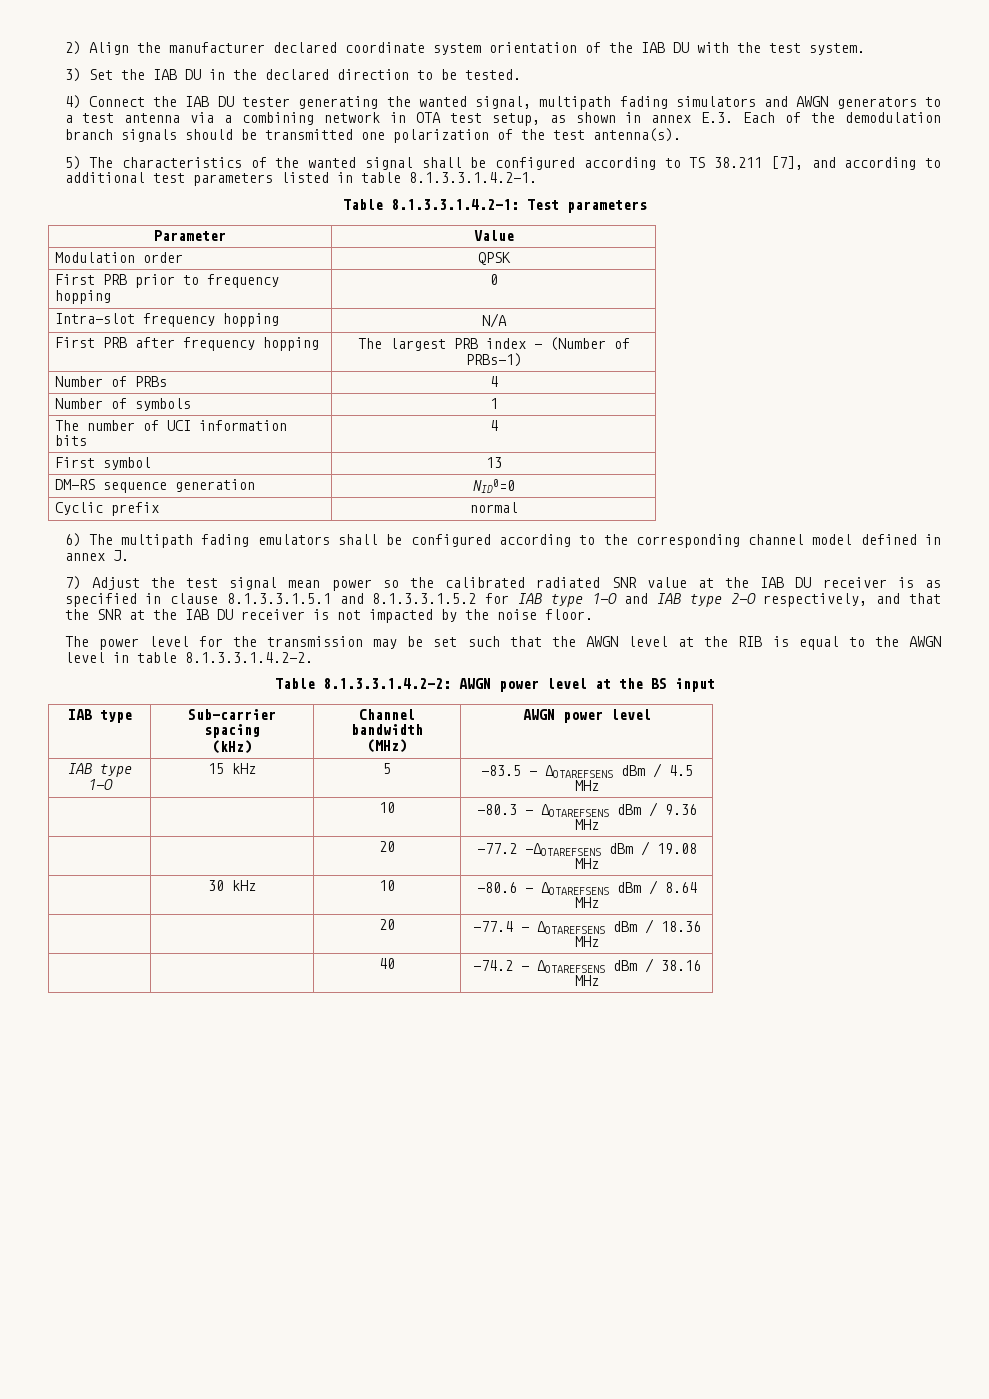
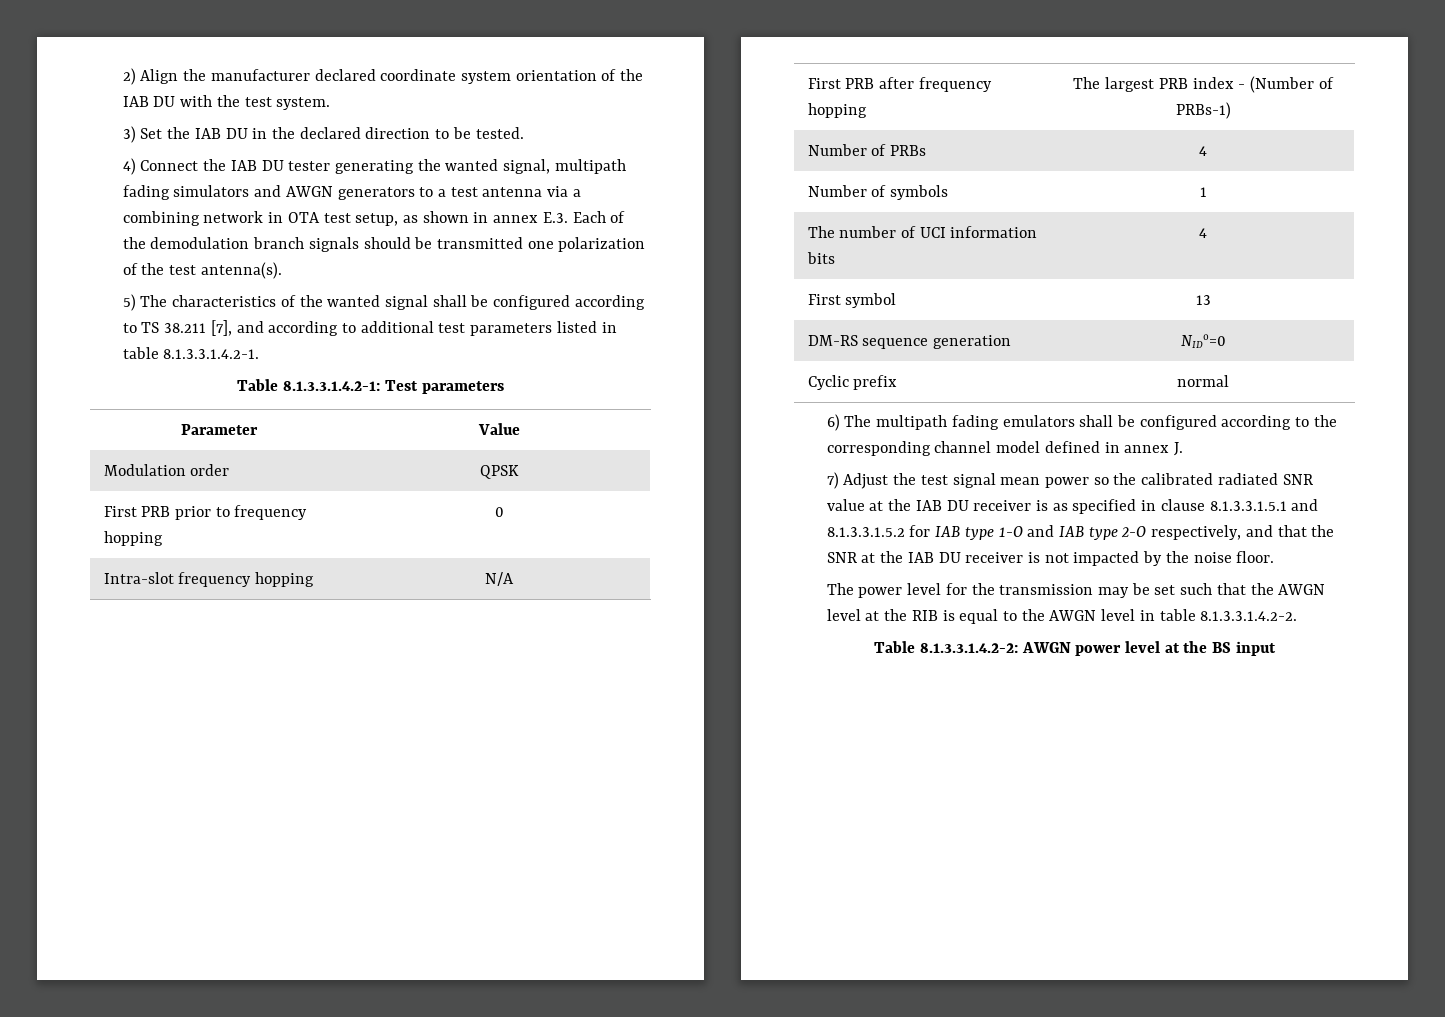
[67,709,132,723] [188,709,276,720] [204,724,260,738] [212,740,252,754] [359,709,415,720] [351,724,423,735] [367,739,407,753] [522,709,651,723] [67,763,132,777] [87,779,113,790] [208,763,256,774] [383,763,391,774] [480,763,693,778] [574,780,599,791] [379,802,395,813] [476,802,697,817] [574,819,599,830] [379,841,395,852] [476,841,697,856] [574,858,599,869] [208,880,256,891] [379,880,395,891] [476,880,697,895] [574,897,599,908] [379,919,395,930] [472,919,701,934] [574,936,599,947] [379,958,395,969] [472,958,701,973] [574,975,599,986] // IAB type | Sub-carrier spacing // (kHz) | Channel bandwidth // (MHz) | AWGN power level // IAB type 1-O | 15 kHz | 5 | -83.5 - ΔOTAREFSENS dBm / 4.5 MHz // | | 10 | -80.3 - ΔOTAREFSENS dBm / 9.36 MHz // | | 20 | -77.2 -ΔOTAREFSENS dBm / 19.08 MHz // | 30 kHz | 10 | -80.6 - ΔOTAREFSENS dBm / 8.64 MHz // | | 20 | -77.4 - ΔOTAREFSENS dBm / 18.36 MHz // | | 40 | -74.2 - ΔOTAREFSENS dBm / 38.16 MHz -> (1276, 648) none

